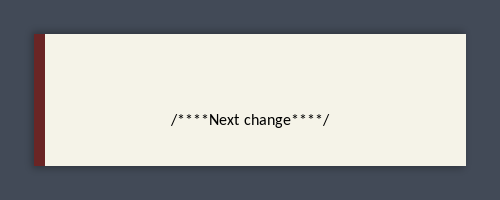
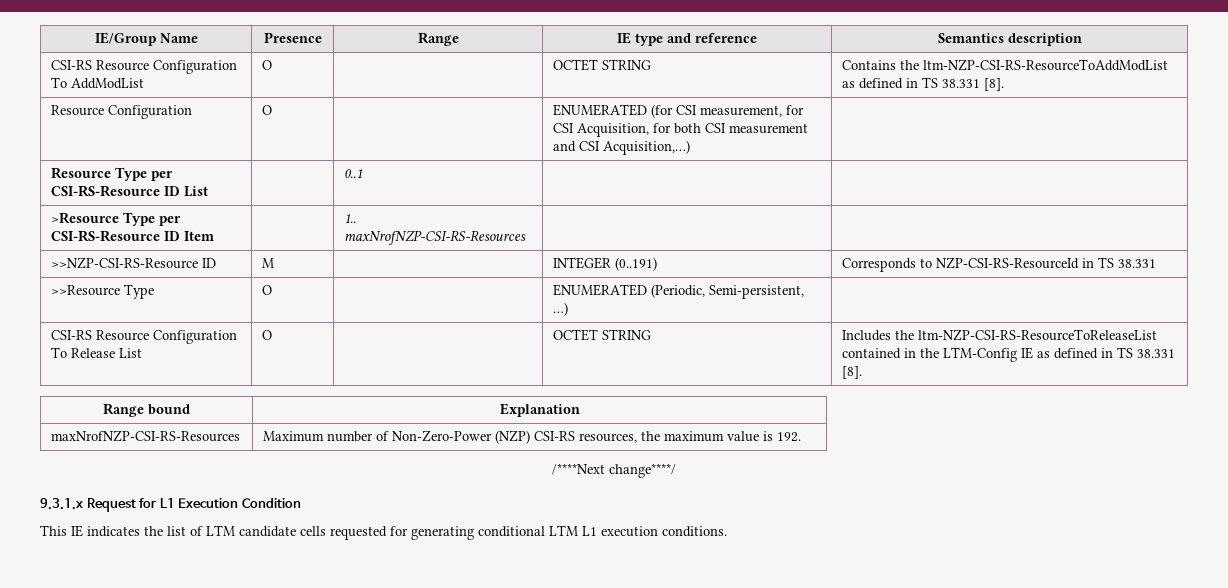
[170,114,330,128] /****Next change****/ -> [94,32,198,46] [263,32,322,43] [417,32,459,46] [617,32,757,46] [937,33,1082,46] [51,60,238,74] [51,77,145,89] [262,60,273,70] [553,59,652,71] [842,59,1169,71] [842,77,1005,91] [51,105,193,119] [262,105,273,115] [553,104,805,118] [553,123,809,137] [553,140,691,155] [51,167,174,181] [51,185,209,197] [344,169,364,178] [51,212,182,226] [51,230,215,242] [344,214,357,223] [344,230,527,245] [51,257,217,269] [262,258,275,268] [553,257,658,271] [842,257,1157,272] [51,284,155,299] [262,285,273,295] [553,284,805,299] [553,302,569,316] [51,330,238,344] [51,347,143,358] [262,330,273,340] [553,329,652,341] [842,329,1158,341] [842,347,1176,362] [842,366,863,379] [103,403,190,417] [499,403,580,417] [51,430,241,442] [263,430,802,444] [552,463,676,478] [40,498,301,512] [40,525,727,540] IE/Group Name | Presence | Range | IE type and reference | Semantics description // CSI-RS Resource Configuration To AddModList | O | | OCTET STRING | Contains the ltm-NZP-CSI-RS-ResourceToAddModList as defined in TS 38.331 [8]. // Resource Configuration | O | | ENUMERATED (for CSI measurement, for CSI Acquisition, for both CSI measurement and CSI Acquisition,…) | // Resource Type per CSI-RS-Resource ID List | | 0..1 | | // >Resource Type per CSI-RS-Resource ID Item | | 1.. maxNrofNZP-CSI-RS-Resources | | // >>NZP-CSI-RS-Resource ID | M | | INTEGER (0..191) | Corresponds to NZP-CSI-RS-ResourceId in TS 38.331 // >>Resource Type | O | | ENUMERATED (Periodic, Semi-persistent, …) | // CSI-RS Resource Configuration To Release List | O | | OCTET STRING | Includes the ltm-NZP-CSI-RS-ResourceToReleaseList contained in the LTM-Config IE as defined in TS 38.331 [8]. // Range bound | Explanation // maxNrofNZP-CSI-RS-Resources | Maximum number of Non-Zero-Power (NZP) CSI-RS resources, the maximum value is 192. // /****Next change****/ // 9.3.1.x Request for L1 Execution Condition // This IE indicates the list of LTM candidate cells requested for generating conditional LTM L1 execution conditions.

